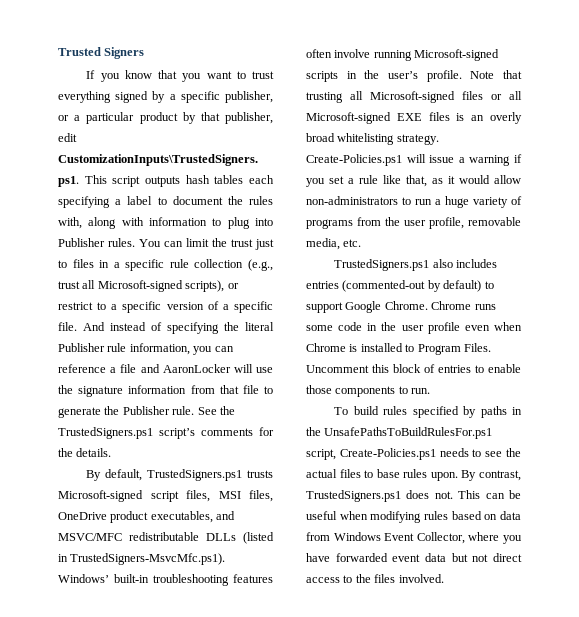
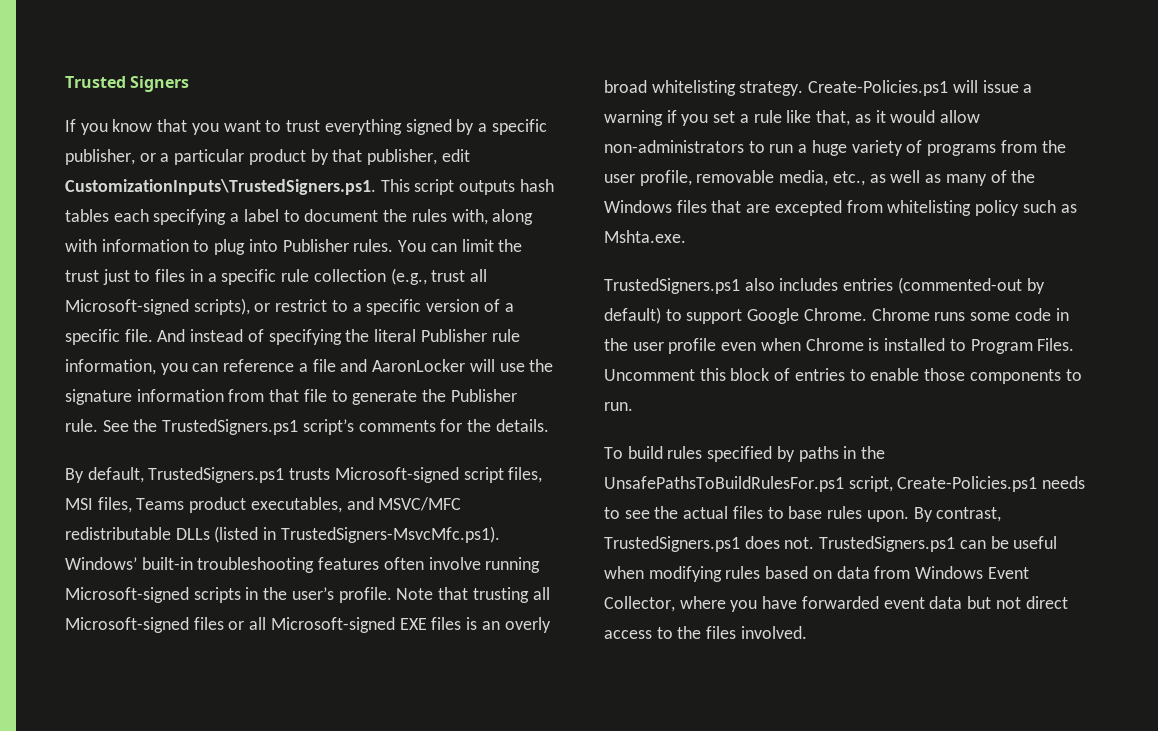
[58,512,107,520] OneDrive -> [136,498,185,510] Teams
[343,239,362,247] etc. -> [832,170,1036,186] [604,200,1077,216] [604,230,686,243] etc., as well as many of the Windows files that are excepted from whitelisting policy such as Mshta.exe.
[458,490,481,499] This -> [819,536,956,552] TrustedSigners.ps1

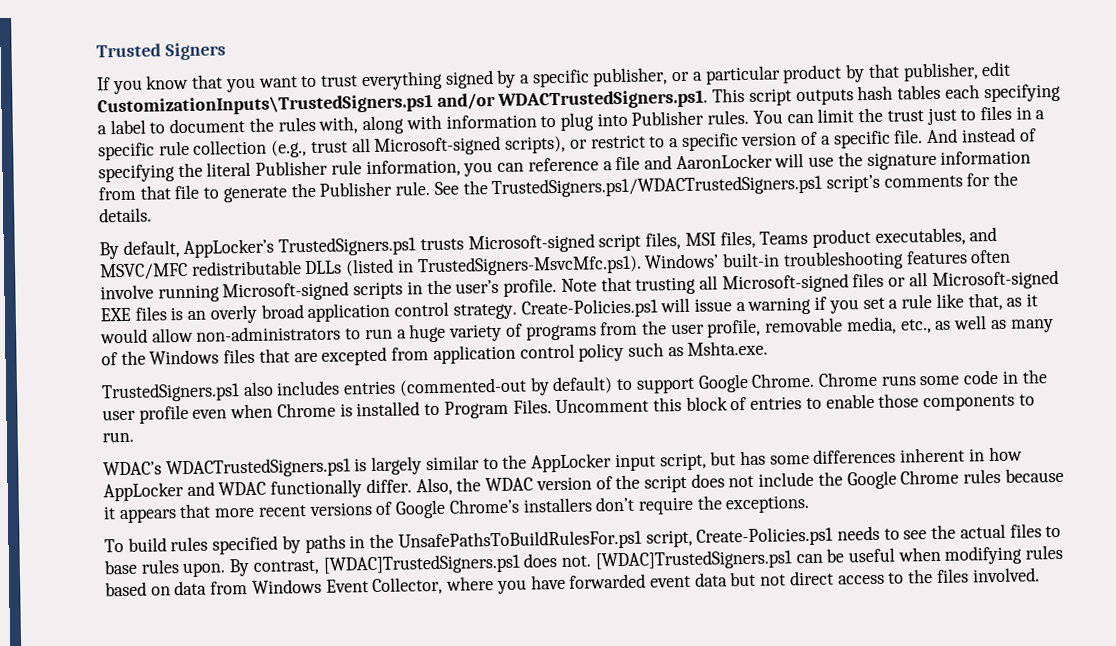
[65,179,376,195] CustomizationInputs\TrustedSigners.ps1. -> [97,89,709,117] CustomizationInputs\TrustedSigners.ps1 and/or WDACTrustedSigners.ps1.
[162,419,299,435] TrustedSigners.ps1 -> [491,174,823,199] TrustedSigners.ps1/WDACTrustedSigners.ps1
(144, 475) none -> [183,238,275,258] AppLocker’s
[651,80,736,96] whitelisting -> [307,301,450,323] application control
[887,200,972,216] whitelisting -> [432,343,575,365] application control
(633, 406) none -> [103,446,1023,479] [103,467,1064,502] [103,494,811,524] // WDAC’s WDACTrustedSigners.ps1 is largely similar to the AppLocker input script, but has some differences inherent in how AppLocker and WDAC functionally differ. Also, the WDAC version of the script does not include the Google Chrome rules because it appears that more recent versions of Google Chrome’s installers don’t require the exceptions.
[604,536,740,552] TrustedSigners.ps1 -> [322,553,520,575] [WDAC]TrustedSigners.ps1
[819,536,956,552] TrustedSigners.ps1 -> [594,549,792,571] [WDAC]TrustedSigners.ps1

